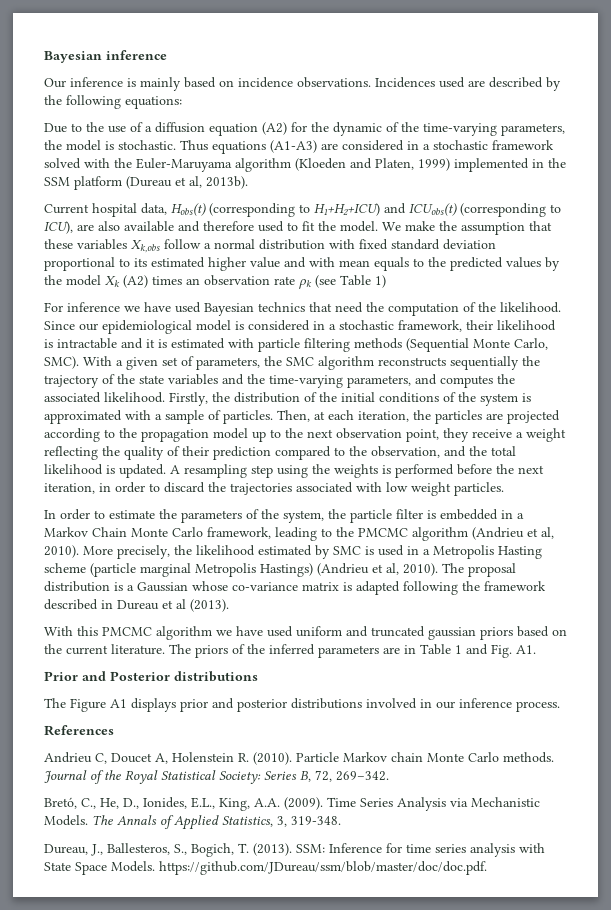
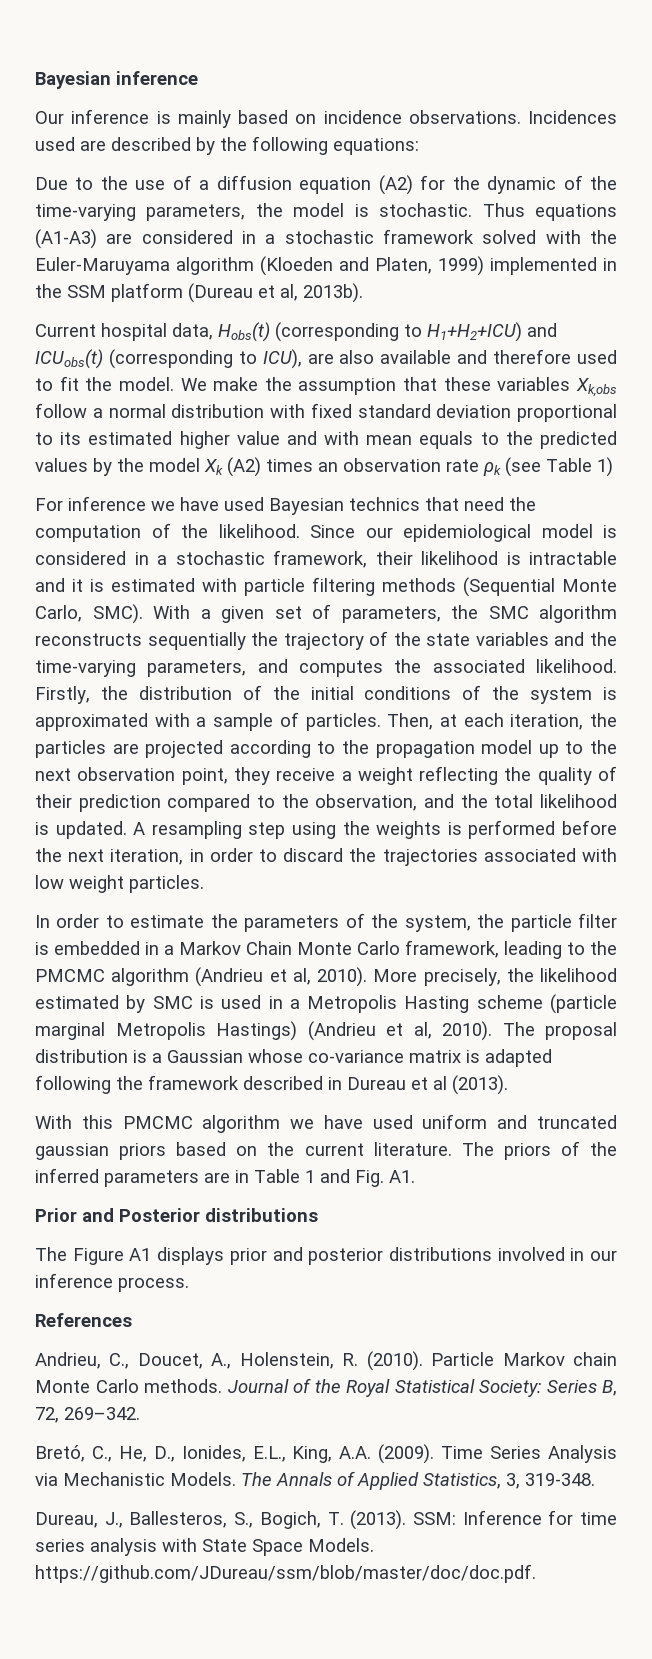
[44,752,234,764] Andrieu C, Doucet A, Holenstein -> [35,1352,334,1369] Andrieu, C., Doucet, A., Holenstein,

